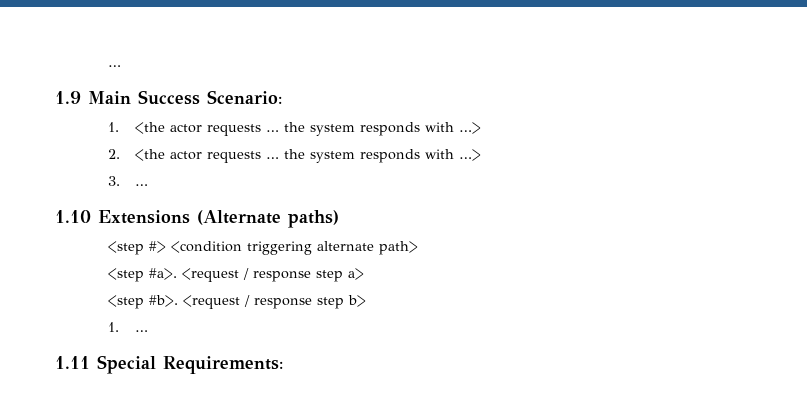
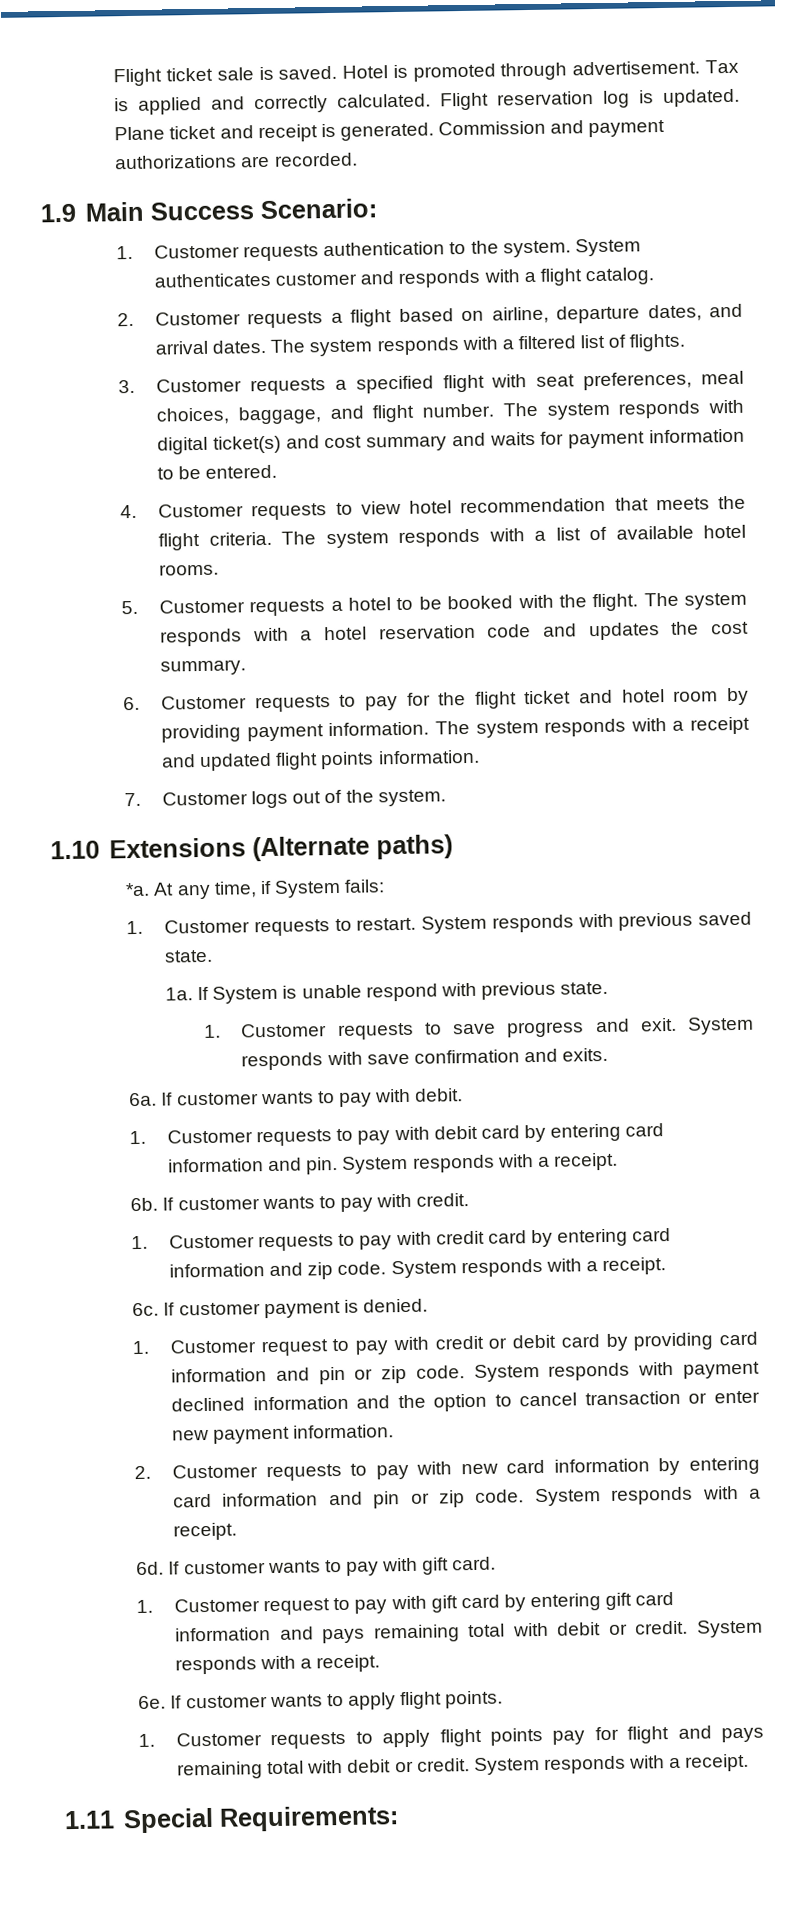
[108,65,122,67] … -> [113,59,739,87] [114,88,740,115] [114,119,666,143] [114,152,358,170] Flight ticket sale is saved. Hotel is promoted through advertisement. Tax is applied and correctly calculated. Flight reservation log is updated. Plane ticket and receipt is generated. Commission and payment authorizations are recorded.
[134,122,481,136] [108,149,481,163] [108,176,148,186] [55,210,340,228] [108,241,419,255] [108,268,365,282] [108,295,367,309] [108,322,148,332] <the actor requests … the system responds with …> // 2. <the actor requests … the system responds with …> // 3. … // 1.10 Extensions (Alternate paths) // <step #> <condition triggering alternate path> // <step #a>. <request / response step a> // <step #b>. <request / response step b> // 1. … -> [154,238,641,262] [154,267,654,288] [117,303,743,329] [155,333,686,357] [118,370,744,396] [156,399,744,425] [157,428,745,455] [157,464,278,480] [120,495,746,521] [158,524,747,551] [159,563,220,576] [121,592,748,617] [160,621,749,647] [160,659,247,676] [123,687,749,713] [161,716,750,743] [161,749,480,772] [124,789,446,809] [50,834,453,862] [125,879,386,900] [126,911,752,937] [164,949,214,963] [165,981,609,1004] [203,1016,754,1040] [241,1047,609,1071] [129,1088,464,1107] [129,1123,665,1147] [168,1152,618,1175] [130,1193,470,1212] [131,1227,672,1252] [169,1257,667,1280] [132,1298,429,1319] [132,1331,758,1357] [171,1361,760,1385] [171,1390,761,1412] [172,1424,395,1444] [134,1456,761,1482] [173,1486,762,1509] [173,1522,238,1541] [136,1556,497,1576] [136,1591,675,1616] [175,1619,764,1644] [175,1654,381,1675] [138,1690,504,1710] [138,1725,764,1750] [177,1753,750,1780] Customer requests authentication to the system. System authenticates customer and responds with a flight catalog. // 2. Customer requests a flight based on airline, departure dates, and arrival dates. The system responds with a filtered list of flights. // 3. Customer requests a specified flight with seat preferences, meal choices, baggage, and flight number. The system responds with digital ticket(s) and cost summary and waits for payment information to be entered. // 4. Customer requests to view hotel recommendation that meets the flight criteria. The system responds with a list of available hotel rooms. // 5. Customer requests a hotel to be booked with the flight. The system responds with a hotel reservation code and updates the cost summary. // 6. Customer requests to pay for the flight ticket and hotel room by providing payment information. The system responds with a receipt and updated flight points information. // 7. Customer logs out of the system. // 1.10 Extensions (Alternate paths) // *a. At any time, if System fails: // 1. Customer requests to restart. System responds with previous saved state. // 1a. If System is unable respond with previous state. // 1. Customer requests to save progress and exit. System responds with save confirmation and exits. // 6a. If customer wants to pay with debit. // 1. Customer requests to pay with debit card by entering card information and pin. System responds with a receipt. // 6b. If customer wants to pay with credit. // 1. Customer requests to pay with credit card by entering card information and zip code. System responds with a receipt. // 6c. If customer payment is denied. // 1. Customer request to pay with credit or debit card by providing card information and pin or zip code. System responds with payment declined information and the option to cancel transaction or enter new payment information. // 2. Customer requests to pay with new card information by entering card information and pin or zip code. System responds with a receipt. // 6d. If customer wants to pay with gift card. // 1. Customer request to pay with gift card by entering gift card information and pays remaining total with debit or credit. System responds with a receipt. // 6e. If customer wants to apply flight points. // 1. Customer requests to apply flight points pay for flight and pays remaining total with debit or credit. System responds with a receipt.

